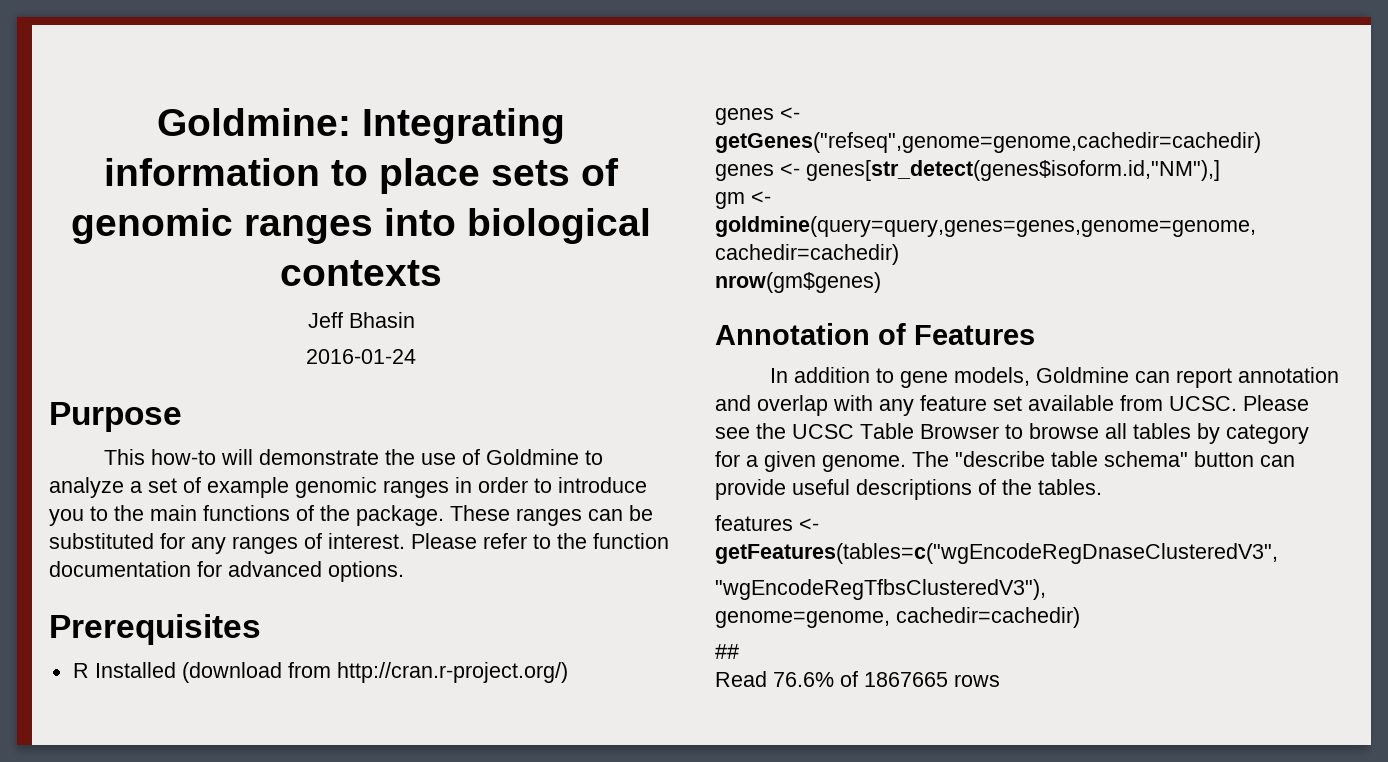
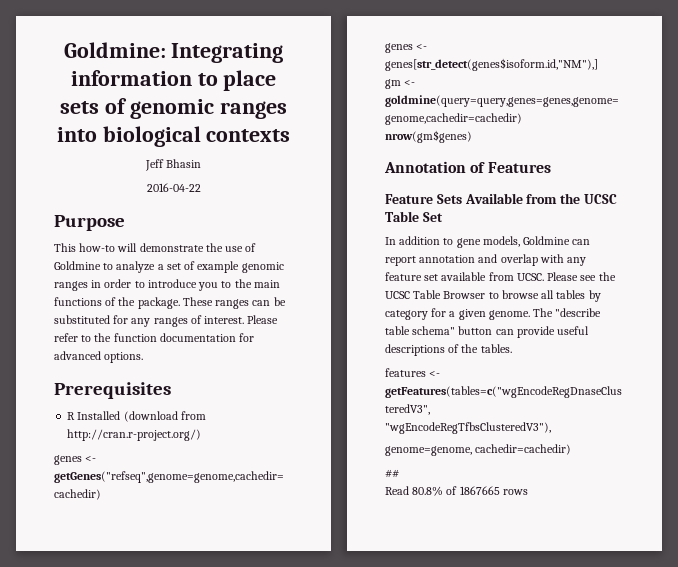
[306,349,416,364] 2016-01-24 -> [146,183,201,192] 2016-04-22
(1035, 335) none -> [385,193,617,204] [385,211,443,222] // Feature Sets Available from the UCSC Table Set
[773,672,834,687] 76.6% -> [412,486,444,496] 80.8%

